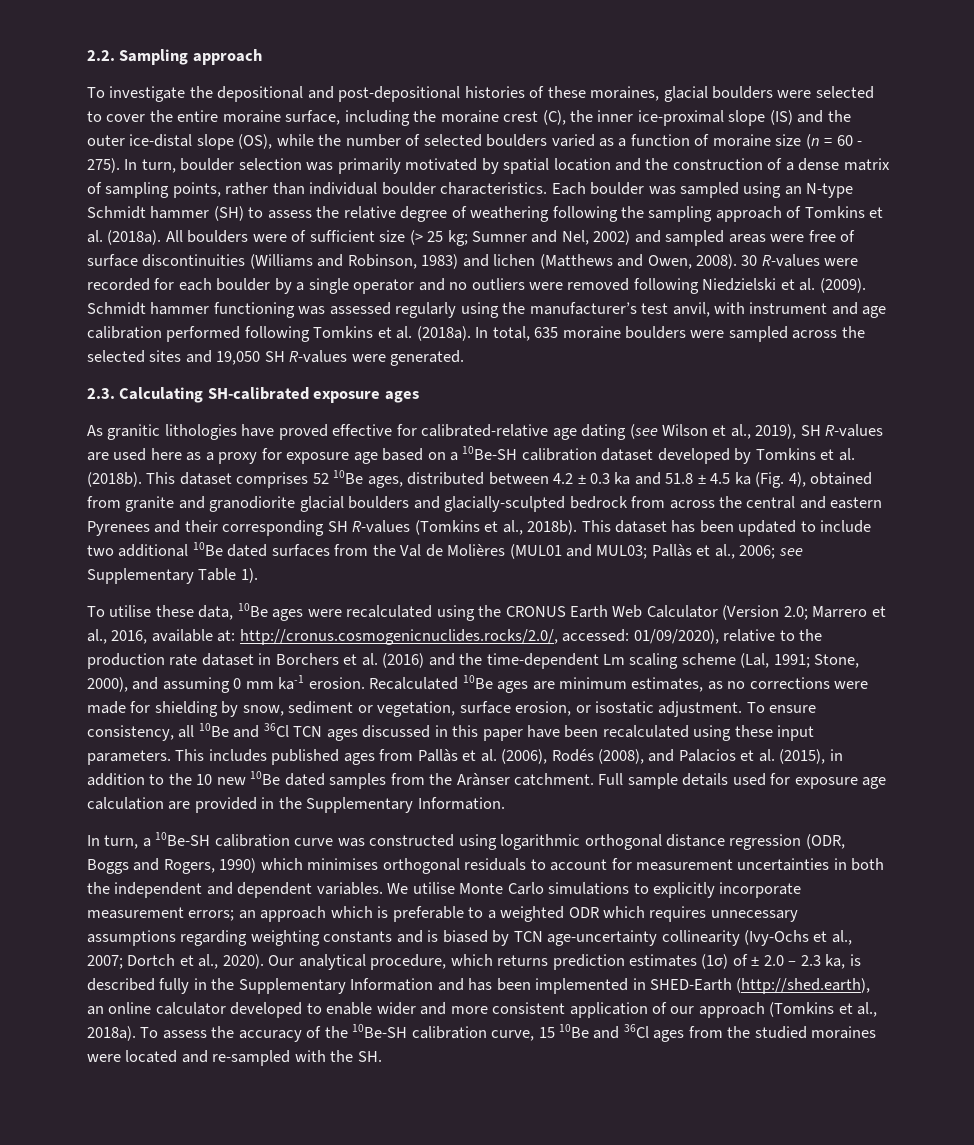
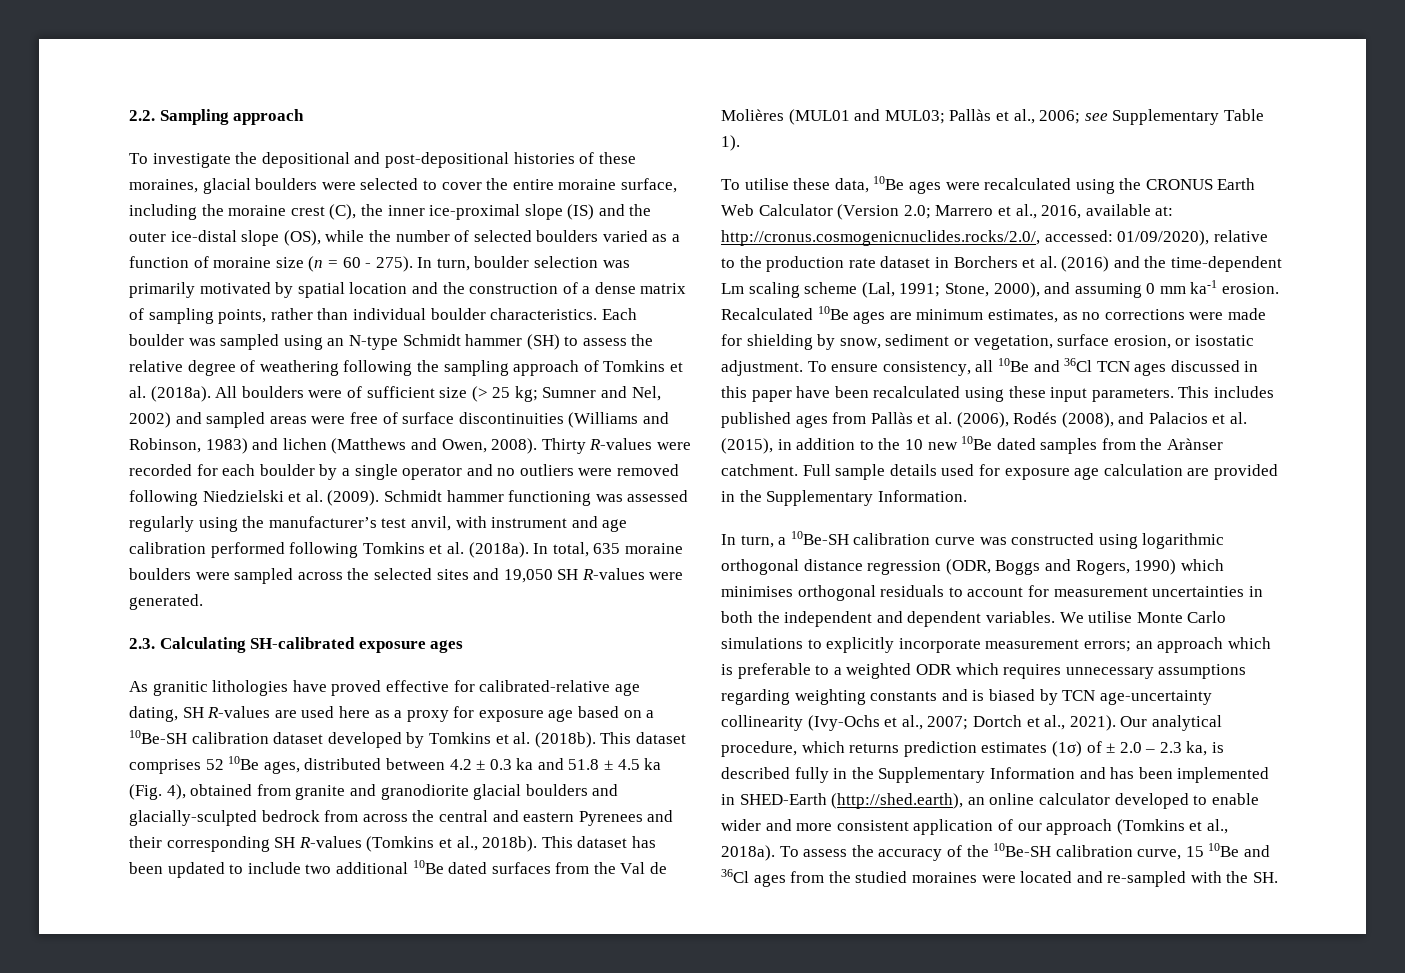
[741,255,758,266] 30 -> [541,438,586,454] Thirty
[581,424,797,440] dating (see Wilson et al., 2019), -> [129,706,178,722] dating,
[222,954,264,969] 2020). -> [1069,715,1116,731] 2021).

